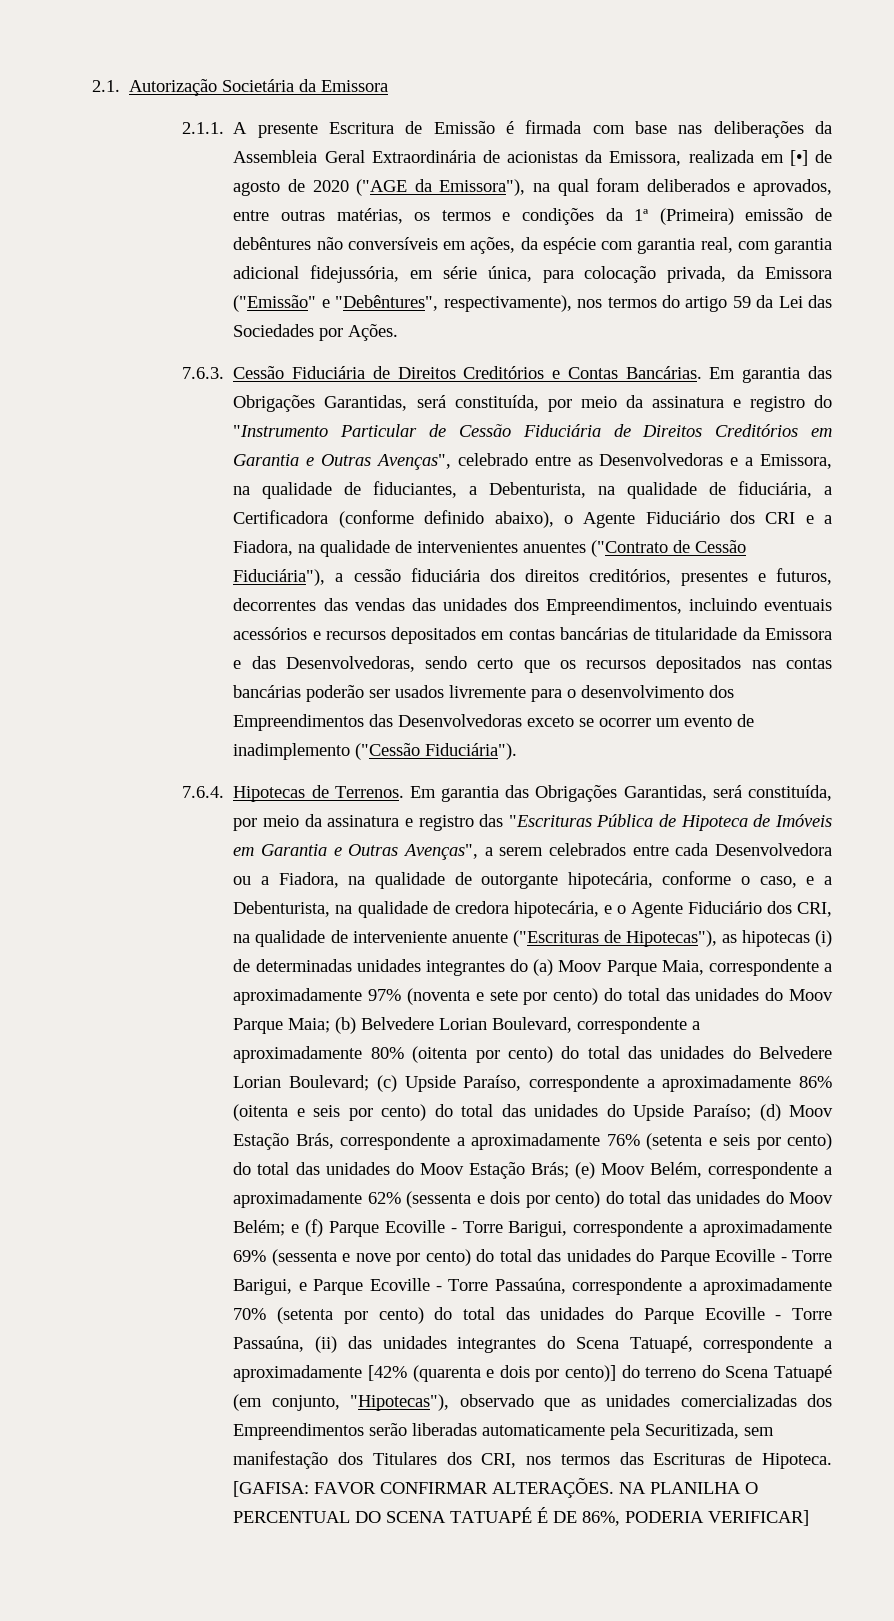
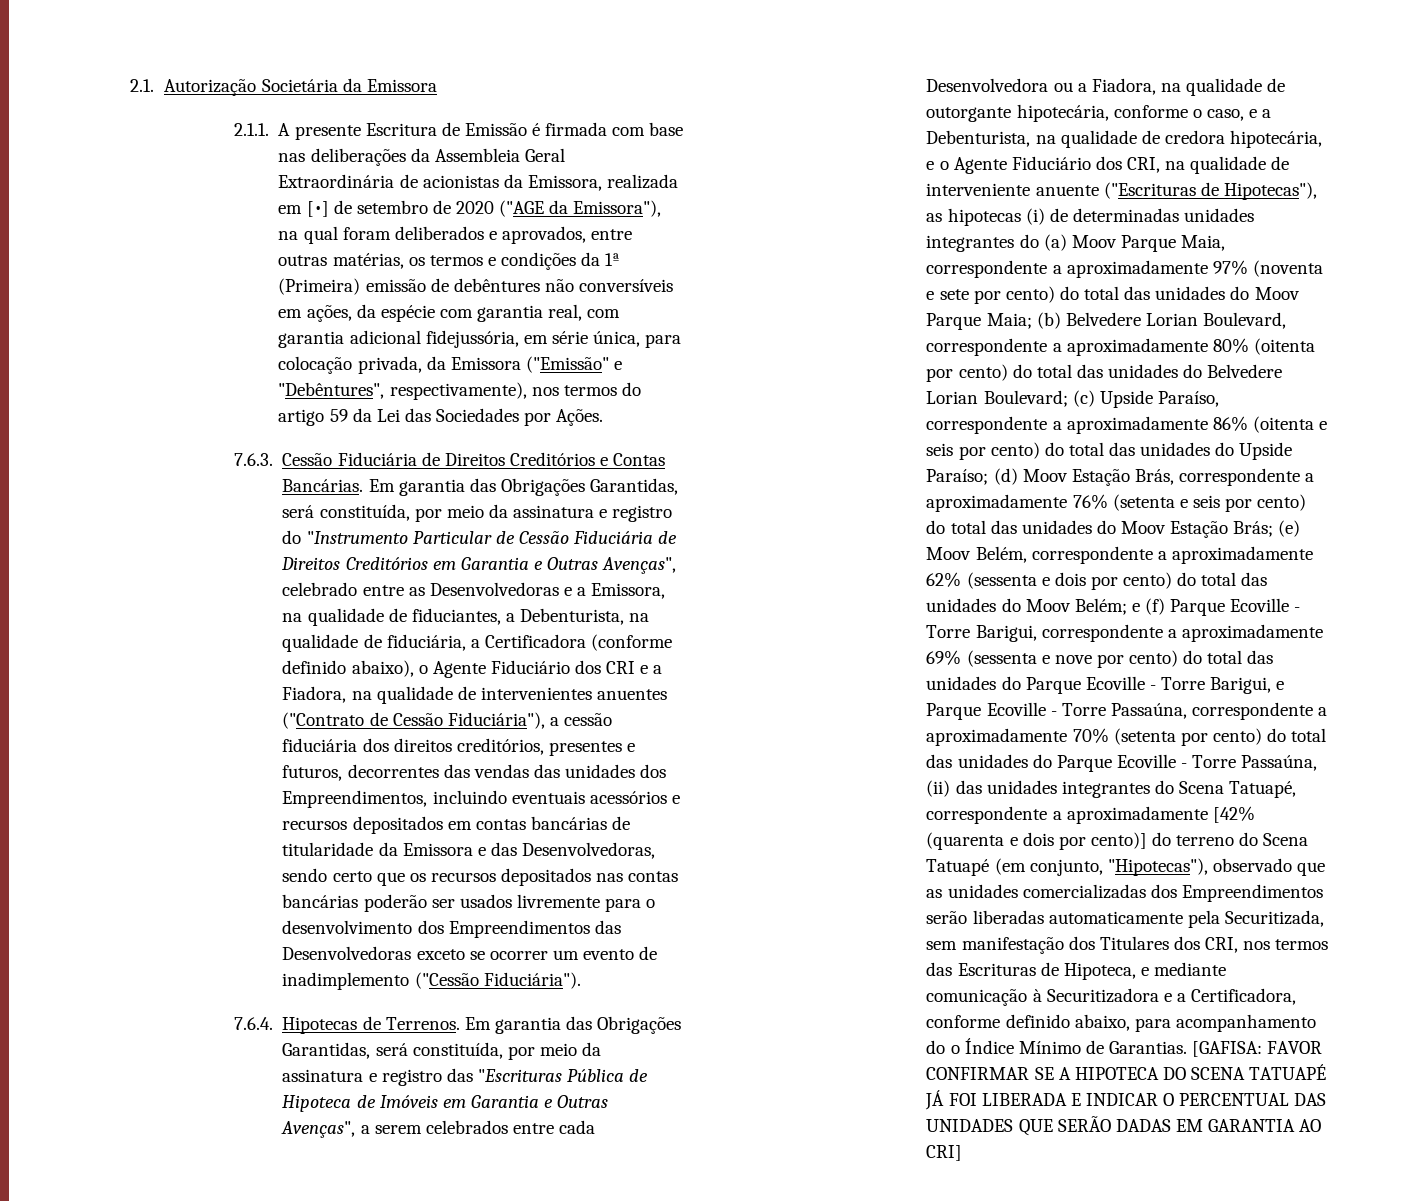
[233,181,281,196] agosto -> [356,200,428,214] setembro
[762,1453,833,1469] [233,1478,759,1498] [233,1507,810,1526] Hipoteca. [GAFISA: FAVOR CONFIRMAR ALTERAÇÕES. NA PLANILHA O PERCENTUAL DO SCENA TATUAPÉ É DE 86%, PODERIA VERIFICAR] -> [1063,962,1227,980] [926,988,1297,1006] [926,1014,1316,1032] [926,1038,1323,1057] [926,1064,1327,1080] [925,1090,1327,1110] [926,1116,1322,1136] [926,1145,963,1161] Hipoteca, e mediante comunicação à Securitizadora e a Certificadora, conforme definido abaixo, para acompanhamento do o Índice Mínimo de Garantias. [GAFISA: FAVOR CONFIRMAR SE A HIPOTECA DO SCENA TATUAPÉ JÁ FOI LIBERADA E INDICAR O PERCENTUAL DAS UNIDADES QUE SERÃO DADAS EM GARANTIA AO CRI]

